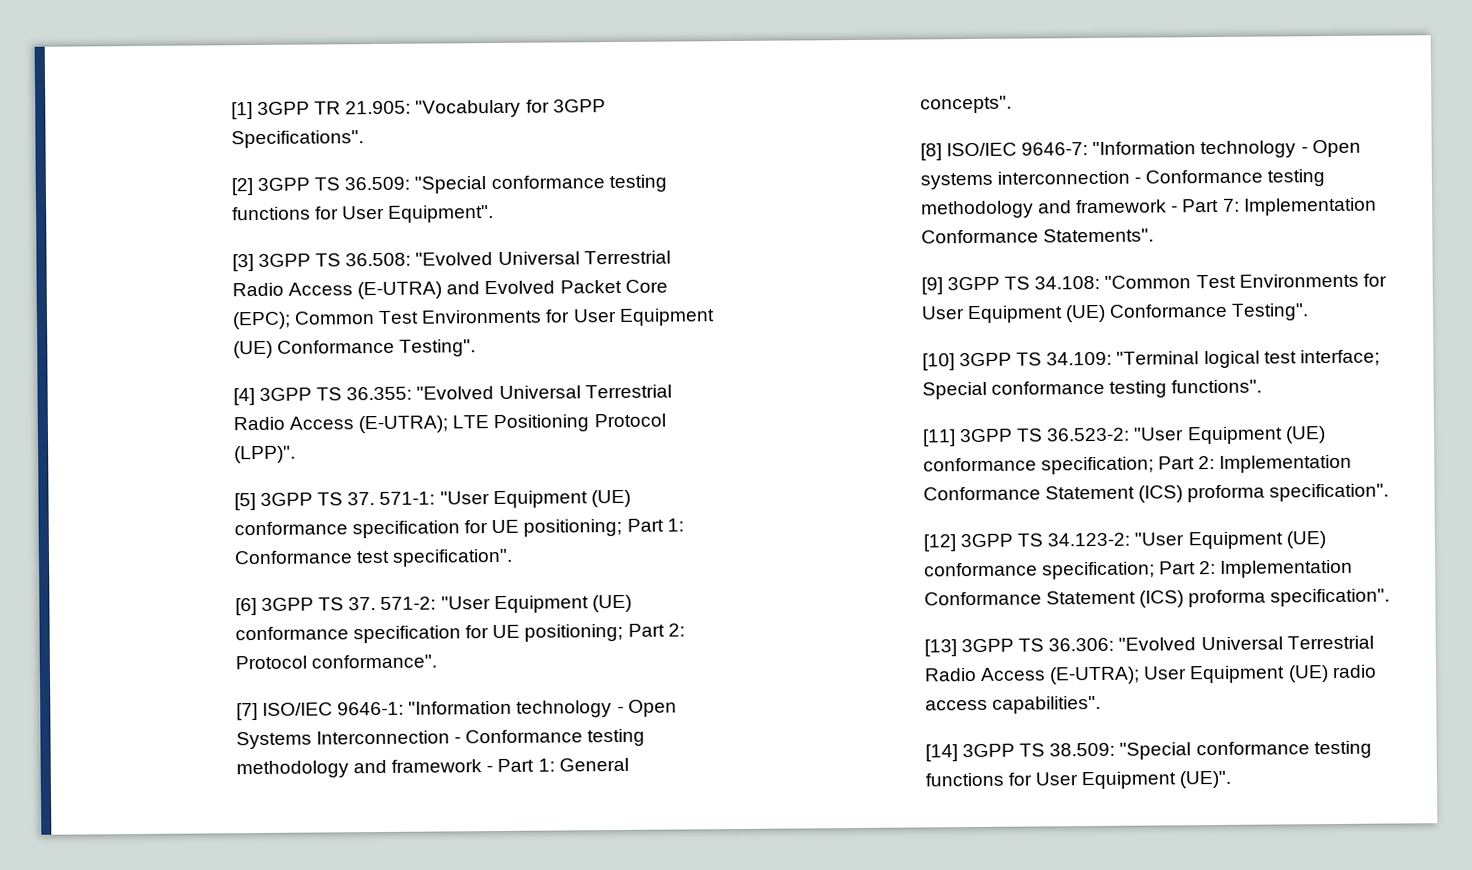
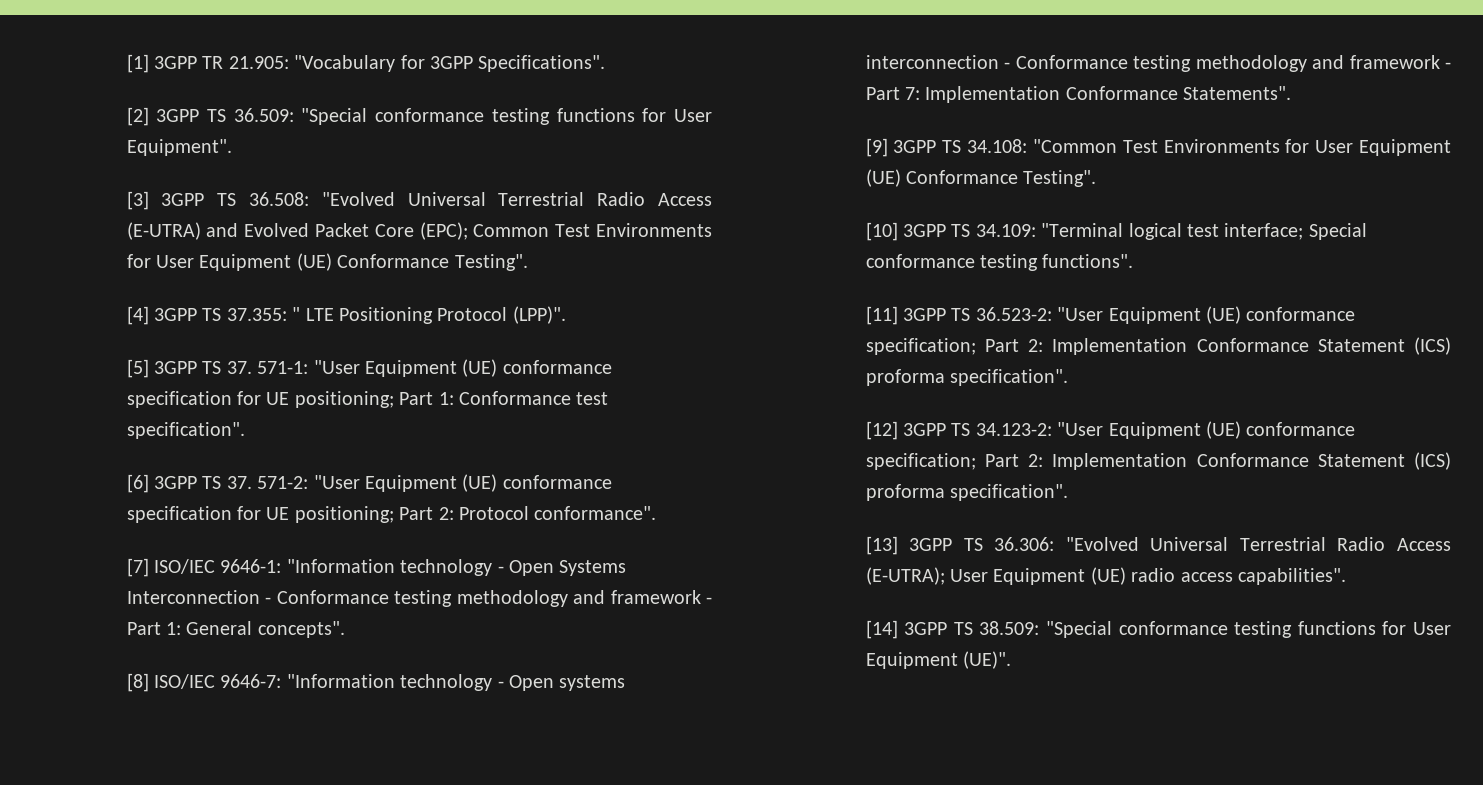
[346,384,672,401] [232,415,449,434] 36.355: "Evolved Universal Terrestrial Radio Access (E-UTRA); -> [226,307,301,321] 37.355: "

